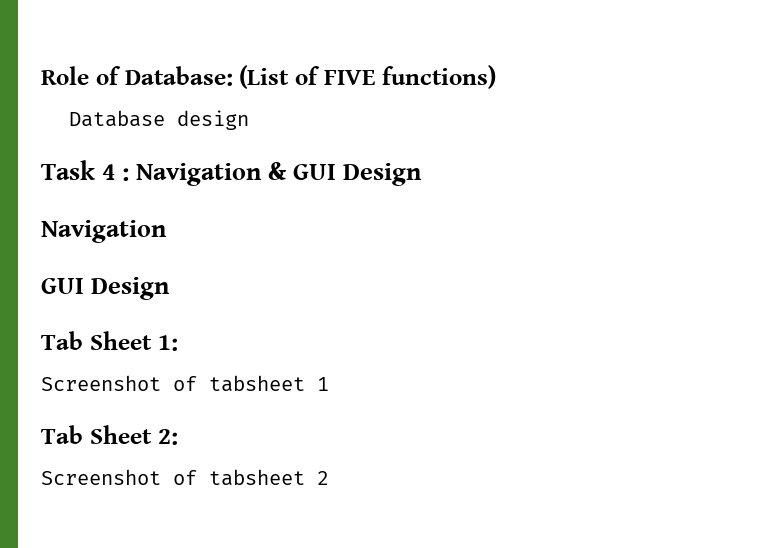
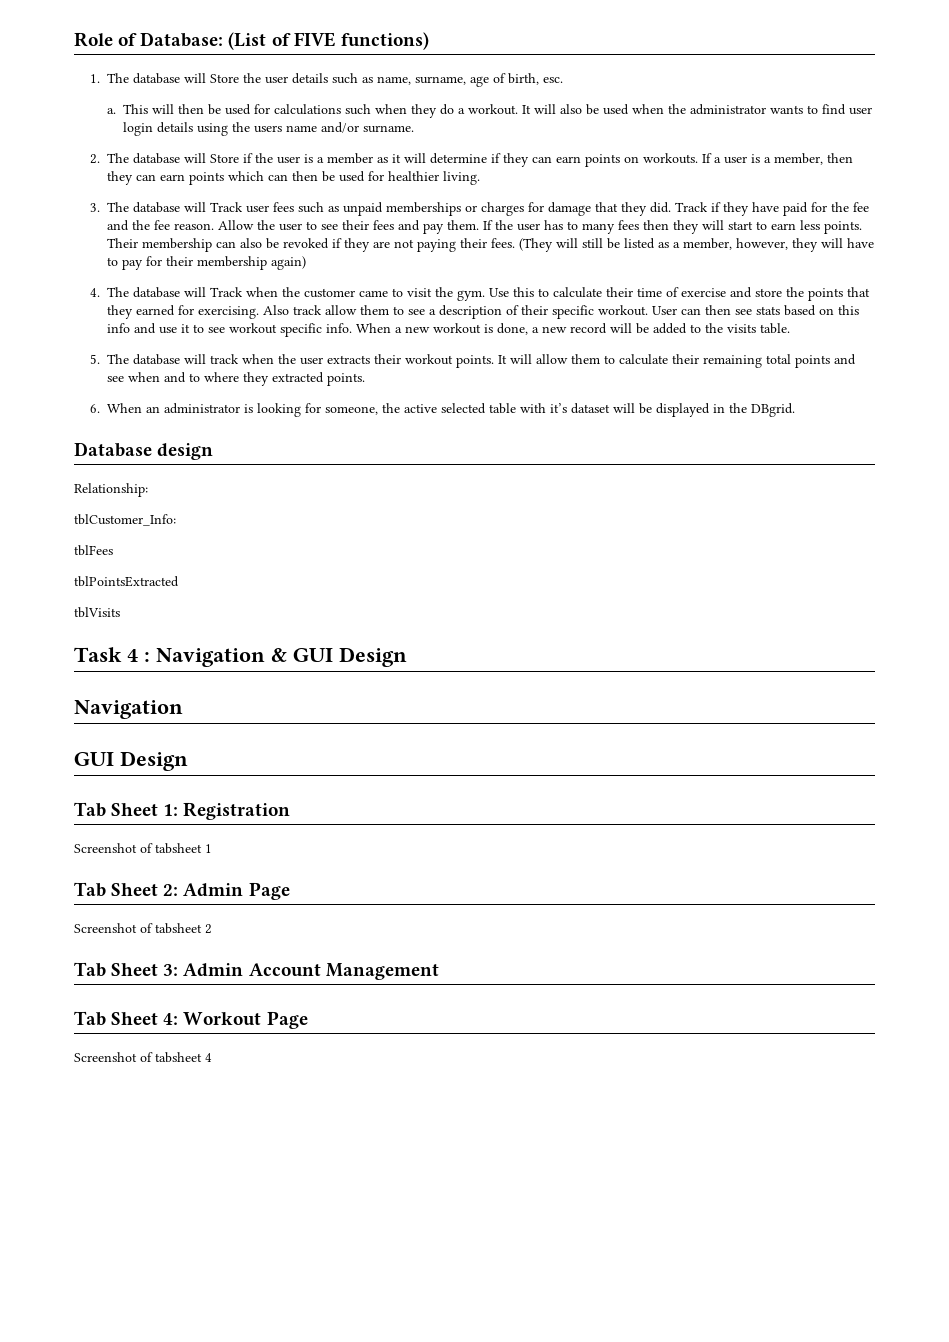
[68,110,249,130] Database design -> [90,73,564,87] [106,104,872,118] [122,122,414,136] [90,153,854,167] [107,171,481,185] [90,202,870,216] [107,220,863,234] [107,238,875,252] [107,256,307,270] [90,287,871,301] [107,305,860,319] [107,323,791,337] [90,354,857,368] [107,372,366,386] [90,403,796,417] [74,442,214,460] [74,483,148,497] [74,514,176,526] [74,545,113,556] [74,576,179,587] [74,607,120,618] 1. The database will Store the user details such as name, surname, age of birth, esc. // a. This will then be used for calculations such when they do a workout. It will also be used when the administrator wants to find user login details using the users name and/or surname. // 2. The database will Store if the user is a member as it will determine if they can earn points on workouts. If a user is a member, then they can earn points which can then be used for healthier living. // 3. The database will Track user fees such as unpaid memberships or charges for damage that they did. Track if they have paid for the fee and the fee reason. Allow the user to see their fees and pay them. If the user has to many fees then they will start to earn less points. Their membership can also be revoked if they are not paying their fees. (They will still be listed as a member, however, they will have to pay for their membership again) // 4. The database will Track when the customer came to visit the gym. Use this to calculate their time of exercise and store the points that they earned for exercising. Also track allow them to see a description of their specific workout. User can then see stats based on this info and use it to see workout specific info. When a new workout is done, a new record will be added to the visits table. // 5. The database will track when the user extracts their workout points. It will allow them to calculate their remaining total points and see when and to where they extracted points. // 6. When an administrator is looking for someone, the active selected table with it’s dataset will be displayed in the DBgrid. // Database design // Relationship: // tblCustomer_Info: // tblFees // tblPointsExtracted // tblVisits
(178, 343) none -> [183,802,291,820] Registration
(178, 437) none -> [183,882,290,900] Admin Page
(329, 478) none -> [74,962,439,980] [74,1011,308,1029] [74,1052,212,1063] // Tab Sheet 3: Admin Account Management // Tab Sheet 4: Workout Page // Screenshot of tabsheet 4

